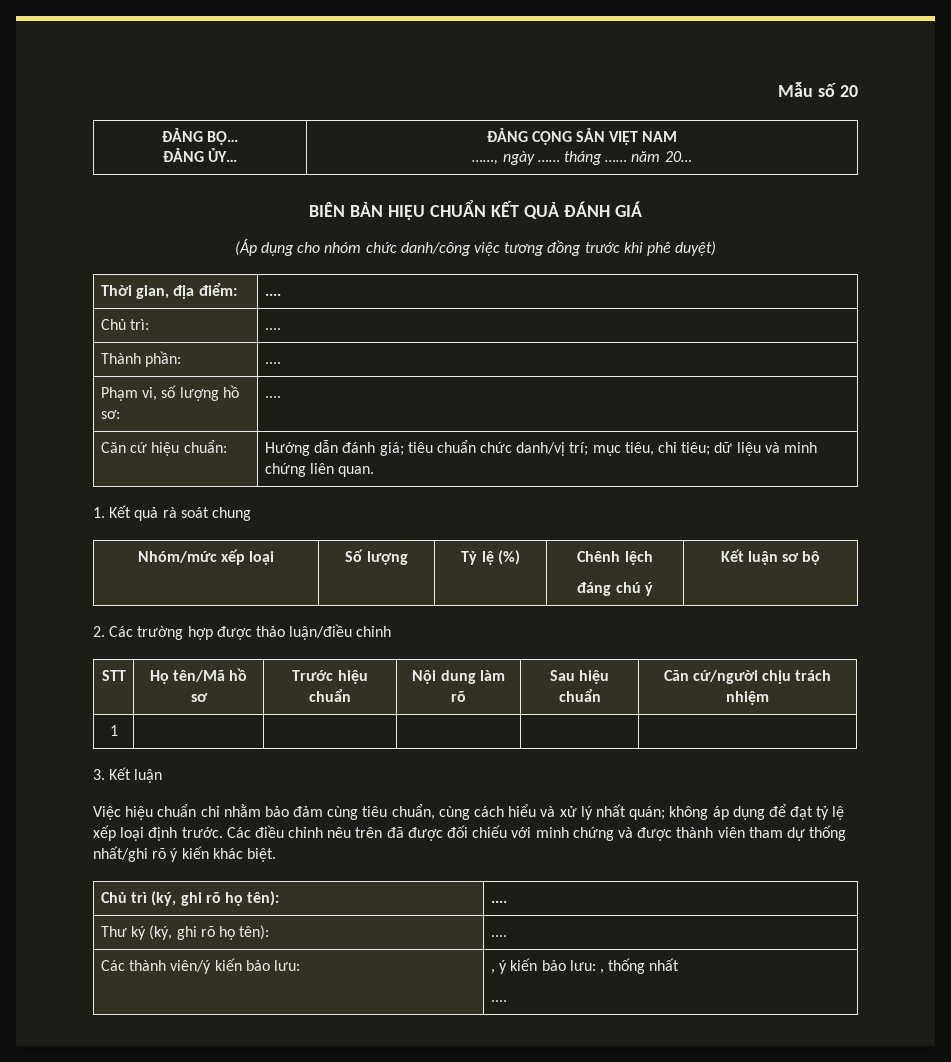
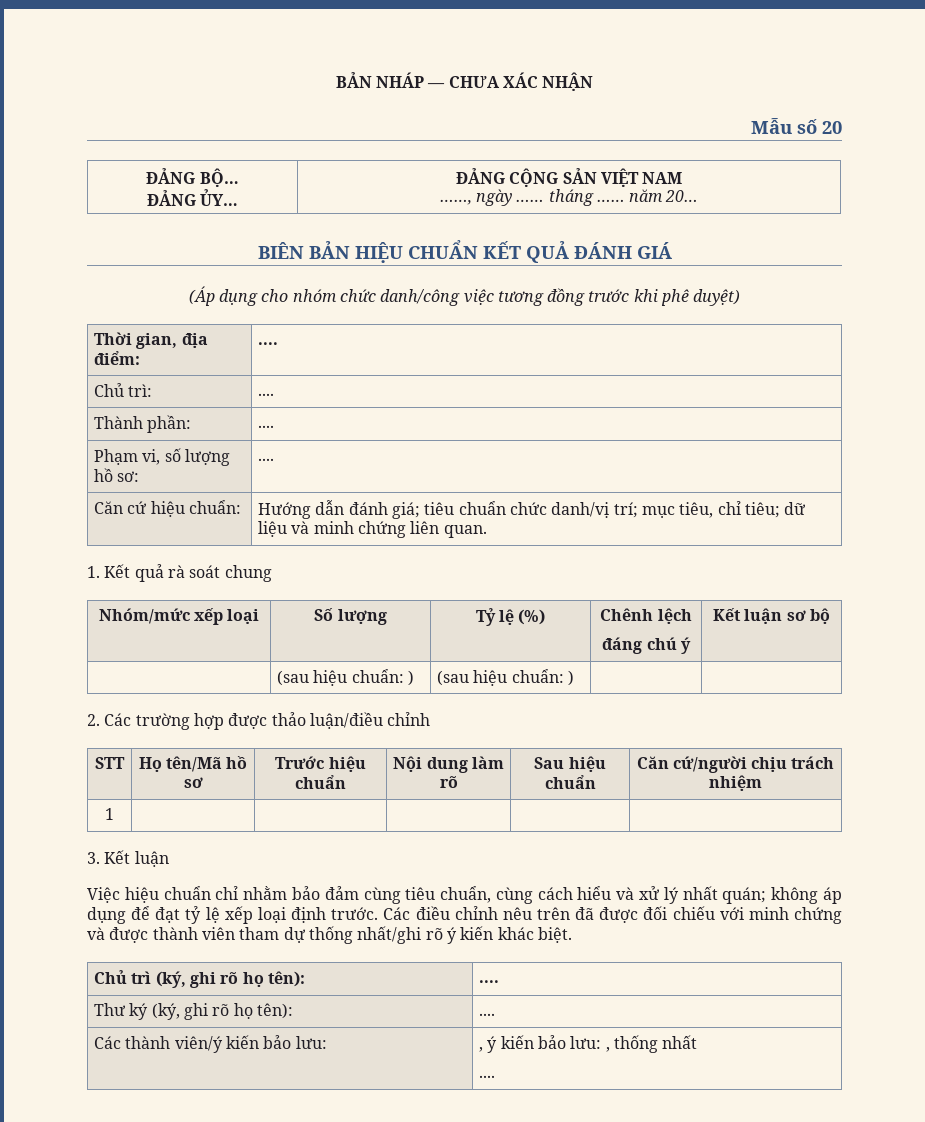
(778, 89) none -> [335,72,594,91] BẢN NHÁP — CHƯA XÁC NHẬN //
(821, 558) none -> [277,669,415,686] [437,669,575,686] // | (sau hiệu chuẩn: ) | (sau hiệu chuẩn: ) | |

